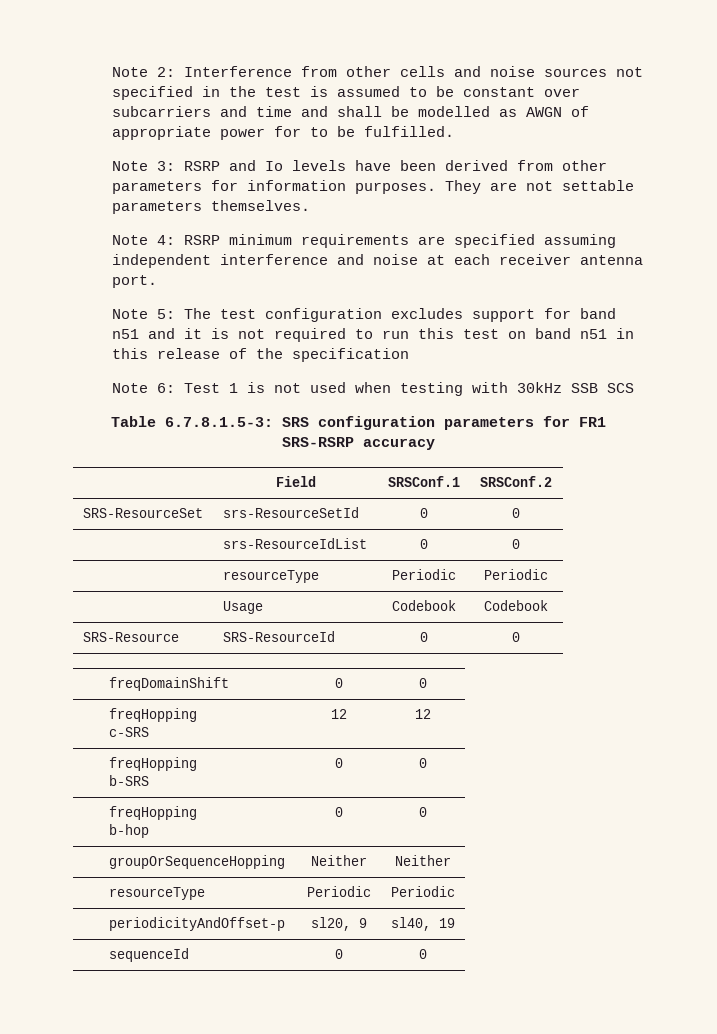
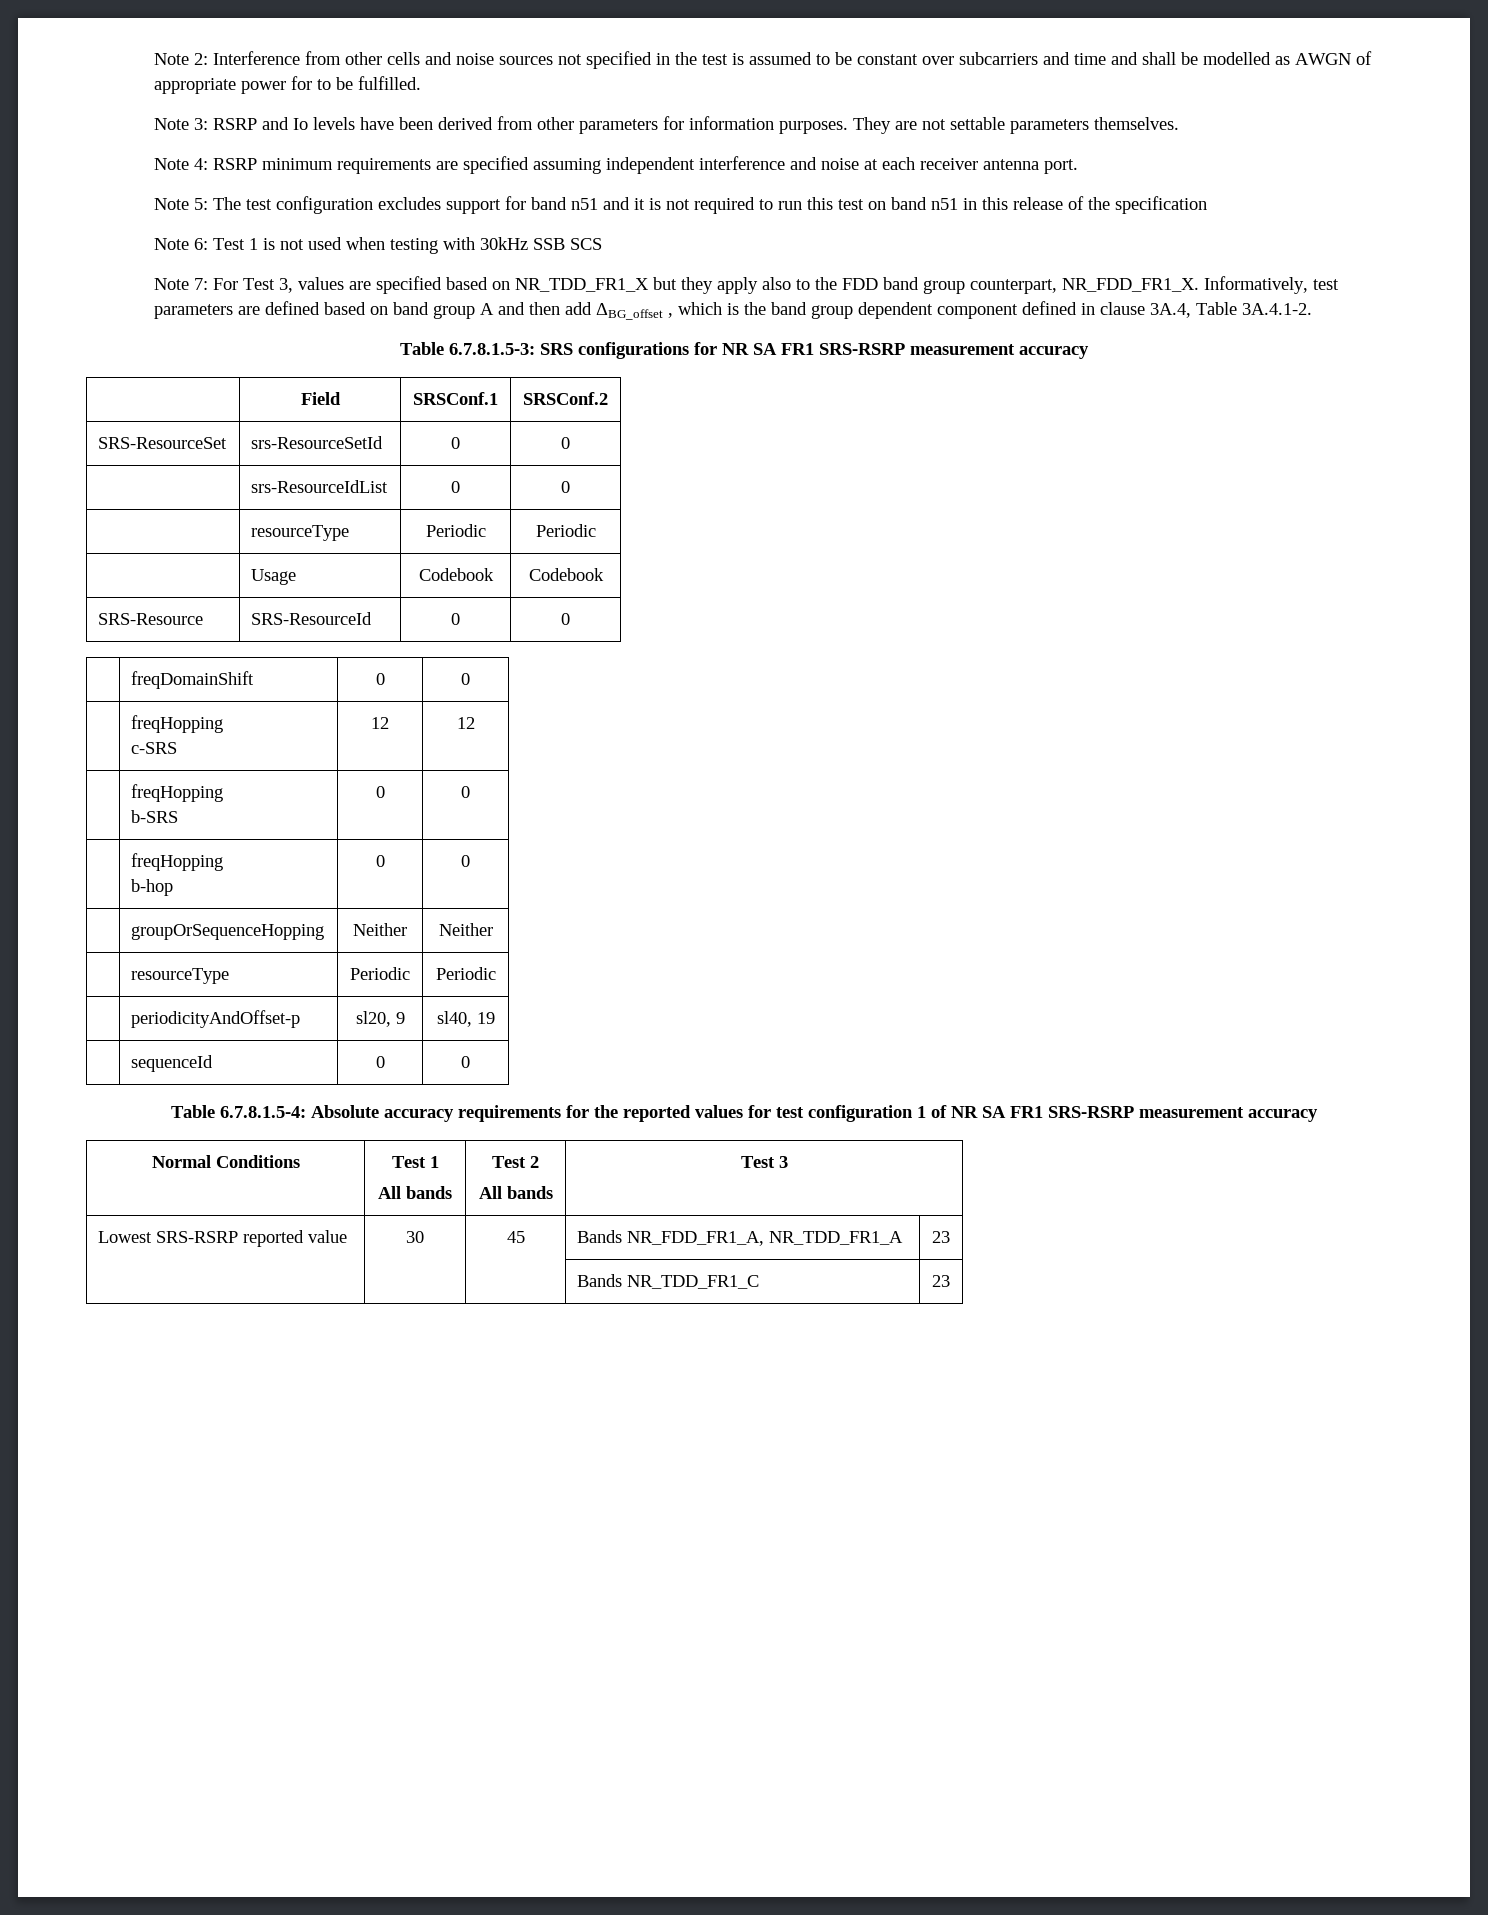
(634, 388) none -> [154,276,1340,294] [154,301,1313,320] // Note 7: For Test 3, values are specified based on NR_TDD_FR1_X but they apply also to the FDD band group counterpart, NR_FDD_FR1_X. Informatively, test parameters are defined based on band group A and then add ΔBG_offset , which is the band group dependent component defined in clause 3A.4, Table 3A.4.1-2.
[318,416,606,430] [282,437,354,447] configuration parameters for FR1 SRS-RSRP -> [578,342,1015,359] configurations for NR SA FR1 SRS-RSRP measurement
(427, 954) none -> [171,1105,1318,1122] [151,1155,300,1168] [391,1156,439,1168] [378,1186,452,1199] [492,1156,539,1168] [478,1186,553,1199] [740,1156,788,1168] [98,1230,348,1247] [406,1231,424,1243] [506,1231,525,1243] [577,1230,904,1246] [932,1231,950,1243] [577,1274,760,1289] [932,1275,950,1287] // Table 6.7.8.1.5-4: Absolute accuracy requirements for the reported values for test configuration 1 of NR SA FR1 SRS-RSRP measurement accuracy // Normal Conditions | Test 1 // All bands | Test 2 // All bands | Test 3 // Lowest SRS-RSRP reported value | 30 | 45 | Bands NR_FDD_FR1_A, NR_TDD_FR1_A | 23 // | | | Bands NR_TDD_FR1_C | 23

